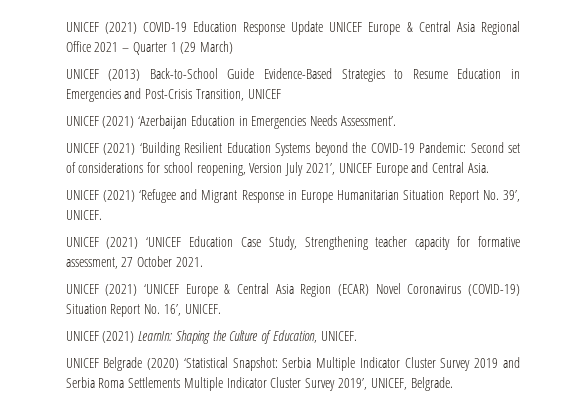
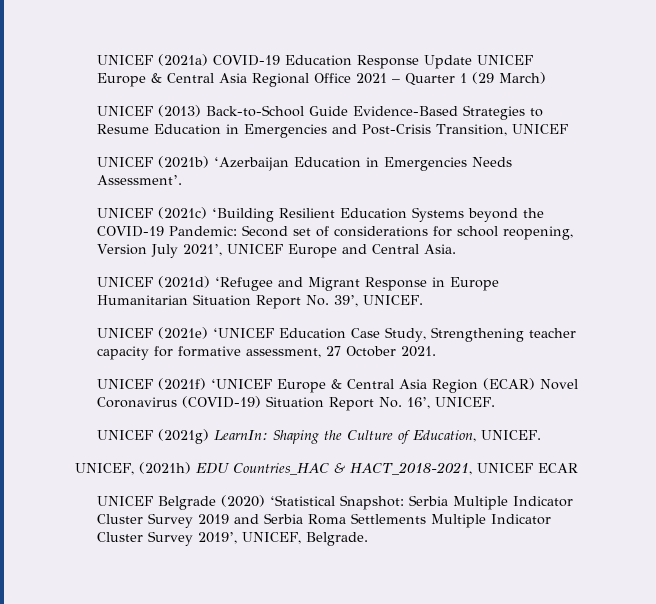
[65,22,137,34] UNICEF (2021) -> [97,54,209,66] UNICEF (2021a)
[102,116,135,128] (2021) -> [158,156,210,168] (2021b)
[102,143,135,155] (2021) -> [158,207,208,219] (2021c)
[102,190,135,202] (2021) -> [158,276,211,288] (2021d)
[106,237,139,249] (2021) -> [158,327,209,339] (2021e)
[105,284,138,296] (2021) -> [158,378,207,390] (2021f)
[102,331,135,343] (2021) -> [158,429,210,444] (2021g)
(357, 336) none -> [75,462,578,475] // UNICEF, (2021h) EDU Countries_HAC & HACT_2018-2021, UNICEF ECAR

